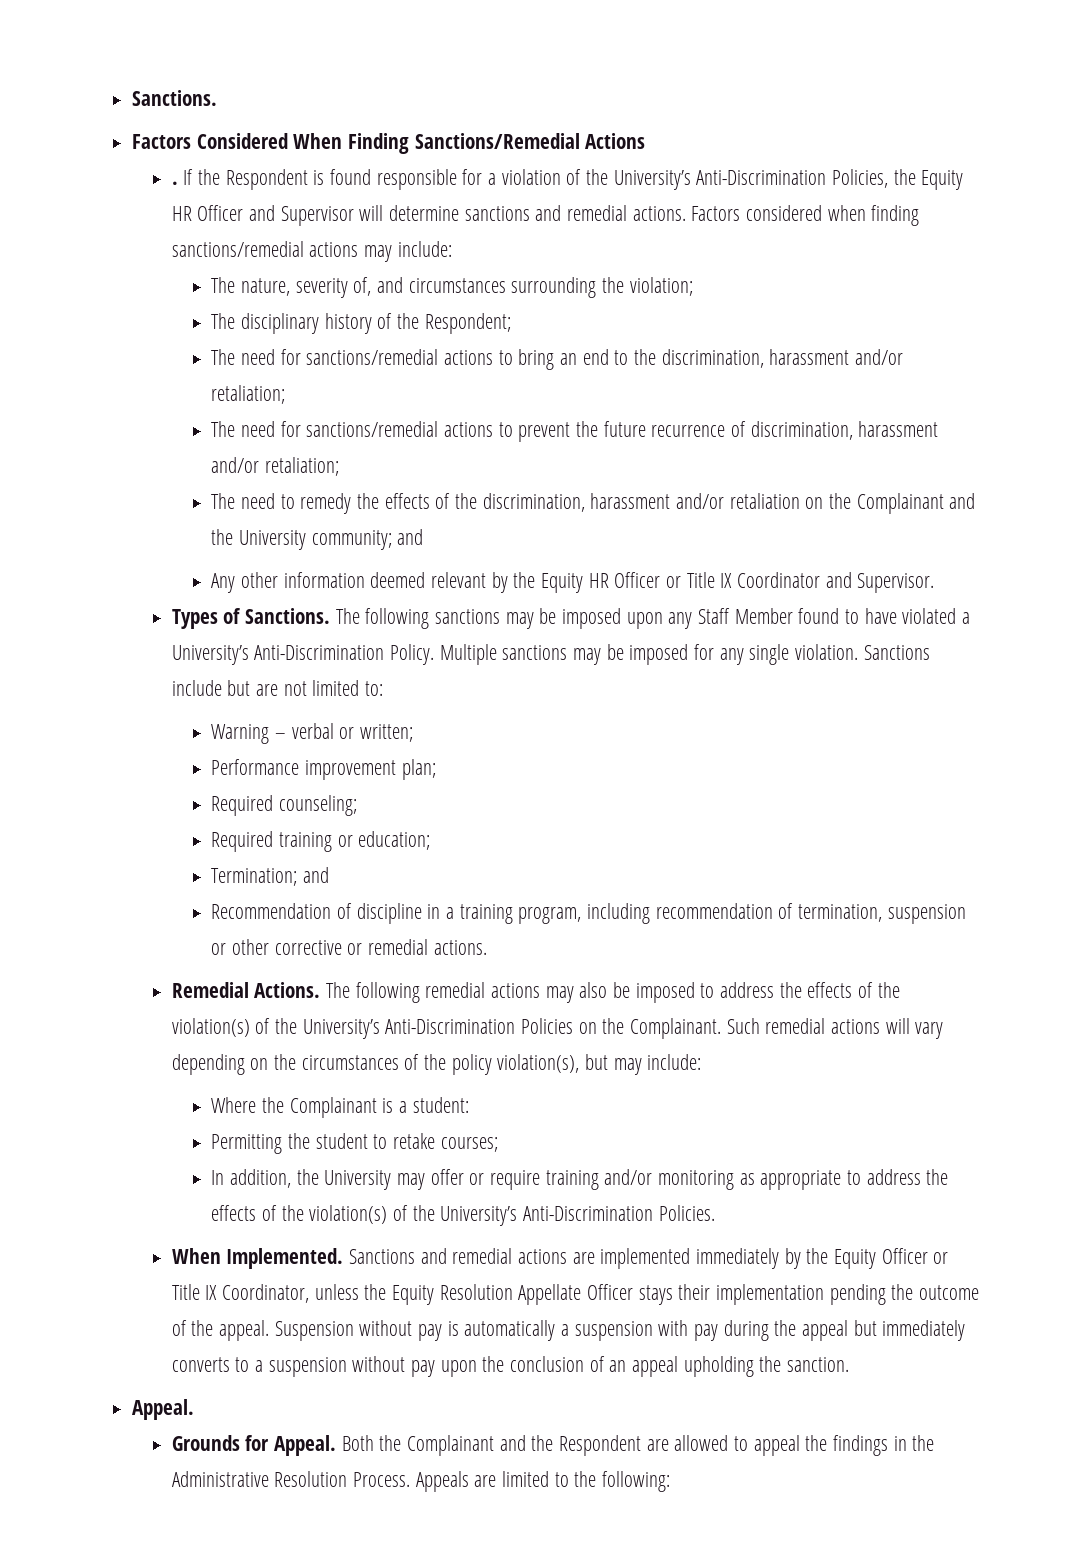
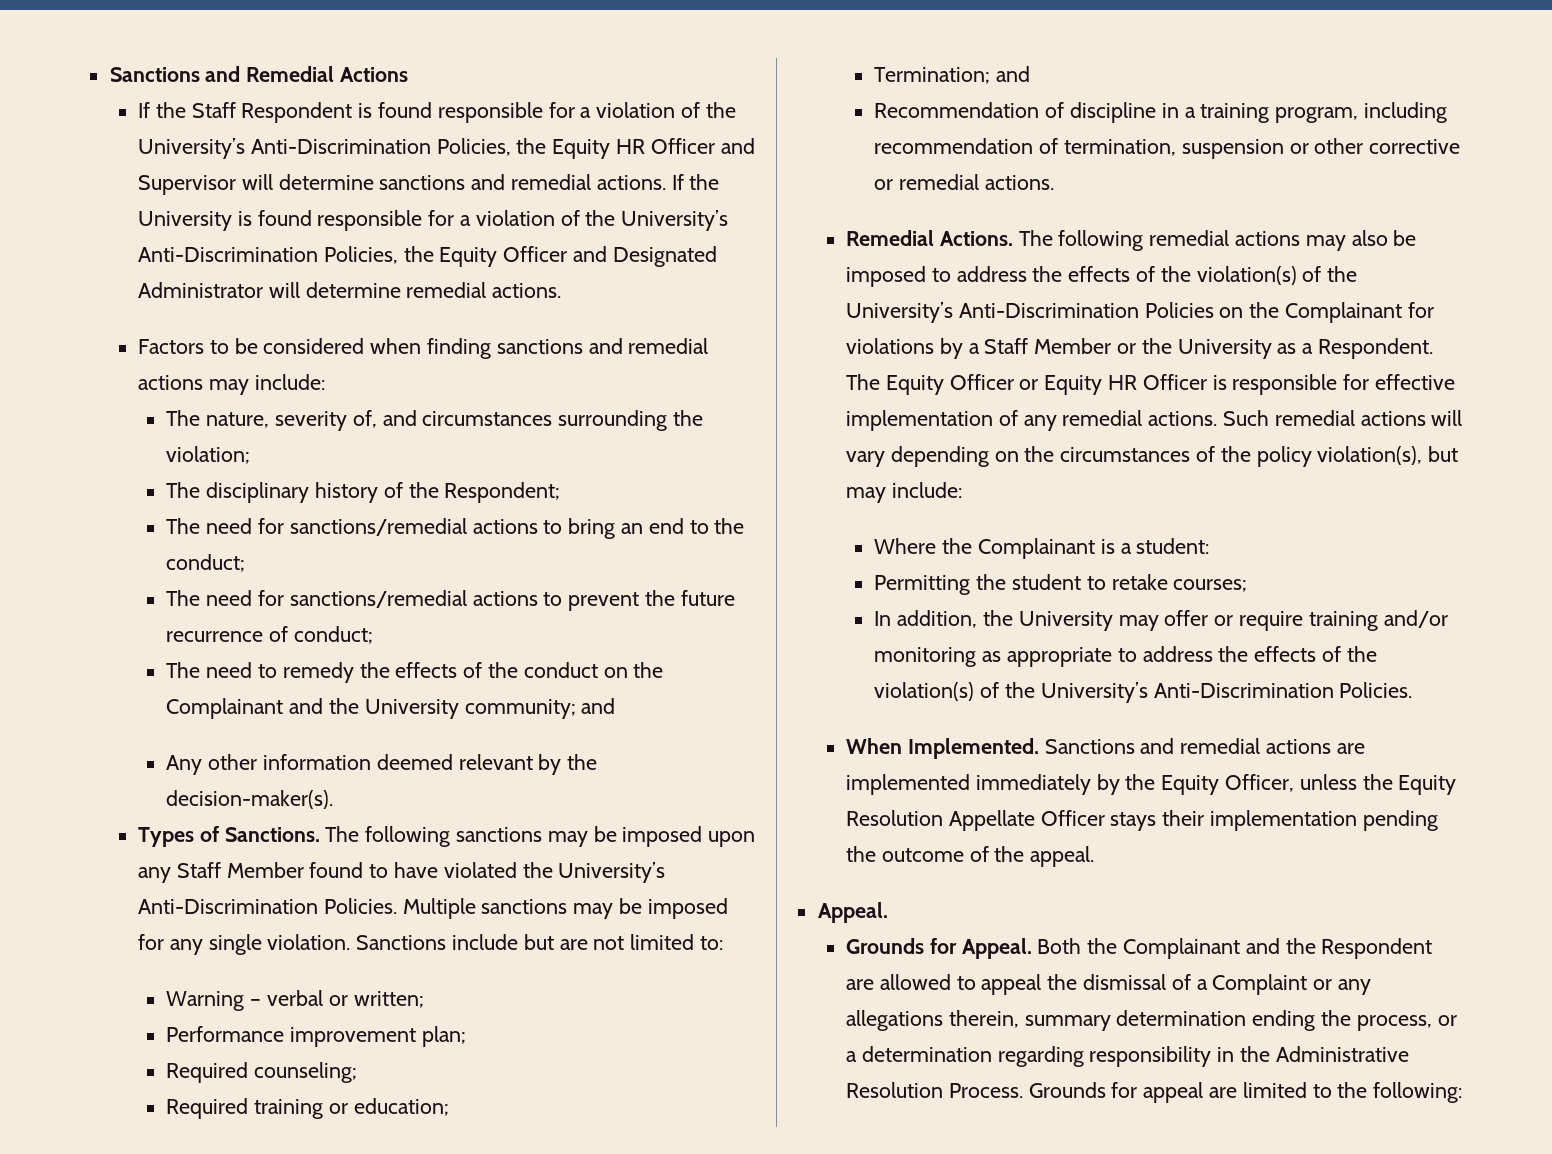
[132,90,218,106] [132,133,580,154] Sanctions. // Factors Considered When Finding Sanctions/Remedial -> [109,66,335,82] Sanctions and Remedial
[171,169,221,185] . If the -> [137,102,236,118] If the Staff
[691,205,920,226] [171,241,304,257] Factors considered when finding sanctions/remedial -> [671,174,720,190] [137,210,729,231] [137,246,717,267] [137,282,562,298] [137,338,709,359] If the University is found responsible for a violation of the University’s Anti-Discrimination Policies, the Equity Officer and Designated Administrator will determine remedial actions. // Factors to be considered when finding sanctions and remedial
[661,349,904,368] [211,385,286,404] discrimination, harassment and/or retaliation; -> [166,554,246,572] conduct;
[750,421,939,440] [211,457,340,476] discrimination, harassment and/or retaliation; -> [293,626,373,644] conduct;
[482,493,800,512] discrimination, harassment and/or retaliation -> [523,662,598,678] conduct
[541,572,935,593] Equity HR Officer or Title IX Coordinator and Supervisor. -> [166,790,334,809] decision-maker(s).
[962,612,971,624] [171,644,435,665] a University’s Anti-Discrimination Policy. -> [522,862,666,883] [137,898,397,914] the University’s Anti-Discrimination Policies.
[630,1018,722,1039] Complainant. -> [1284,302,1434,323] [845,338,1434,359] [845,374,1456,395] [845,410,1218,431] Complainant for violations by a Staff Member or the University as a Respondent. The Equity Officer or Equity HR Officer is responsible for effective implementation of any remedial actions.
[881,1248,949,1264] [171,1284,310,1303] Officer or Title IX Coordinator, -> [1225,774,1295,792] Officer,
[274,1320,966,1341] [171,1356,850,1377] Suspension without pay is automatically a suspension with pay during the appeal but immediately converts to a suspension without pay upon the conclusion of an appeal upholding the sanction. -> (1095, 856) none
[833,1435,889,1456] findings -> [1083,974,1372,995] [845,1010,1457,1031] [845,1046,1212,1067] dismissal of a Complaint or any allegations therein, summary determination ending the process, or a determination regarding responsibility
[415,1471,469,1492] Appeals -> [1028,1082,1204,1103] Grounds for appeal

